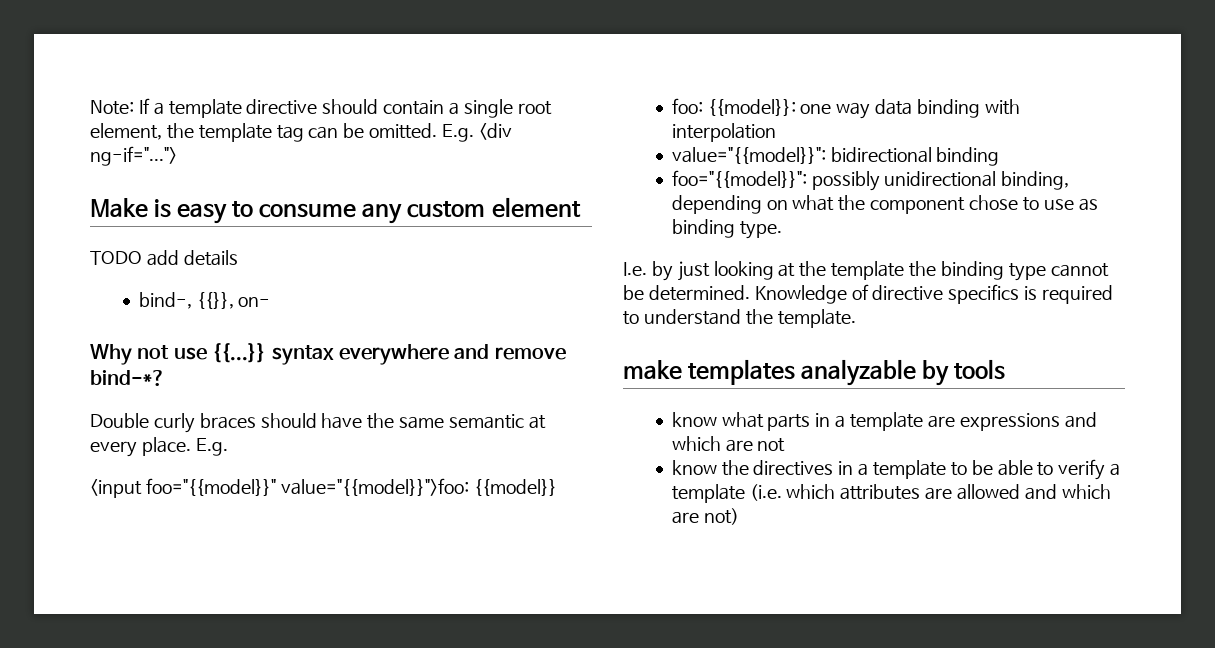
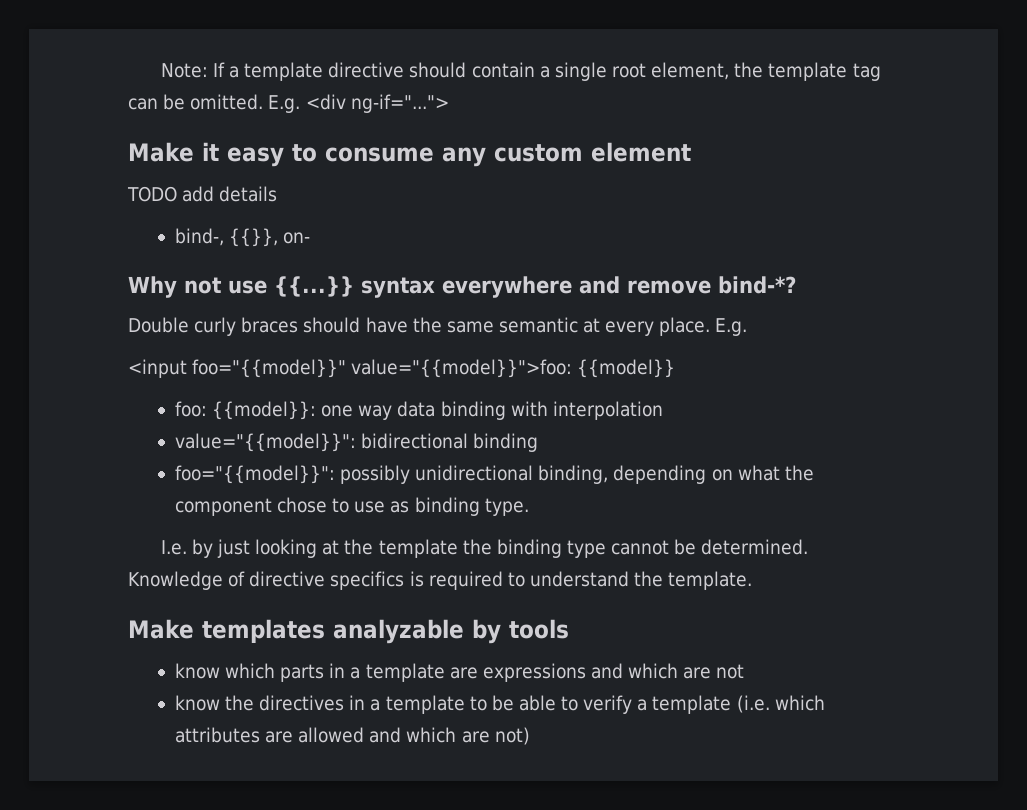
[154,199,172,218] is -> [201,142,219,161] it
[623,360,682,380] make -> [128,619,194,639] Make
[721,412,764,428] what -> [225,663,276,679] which

